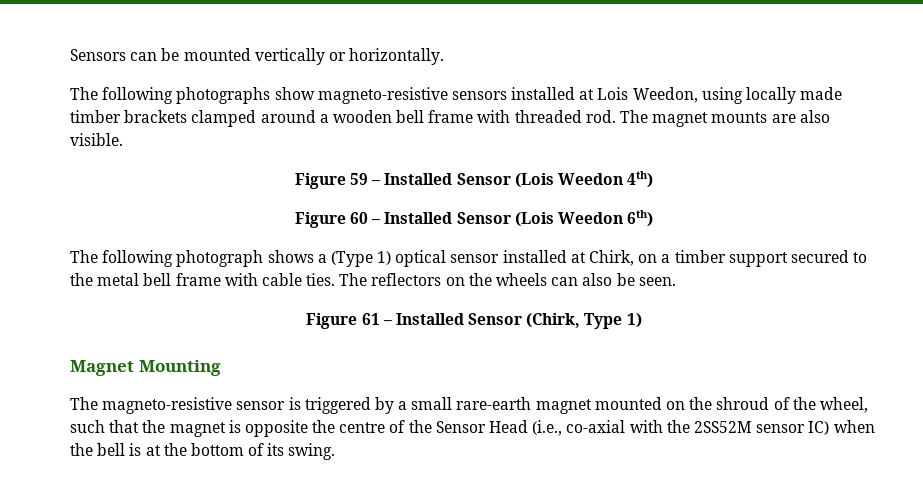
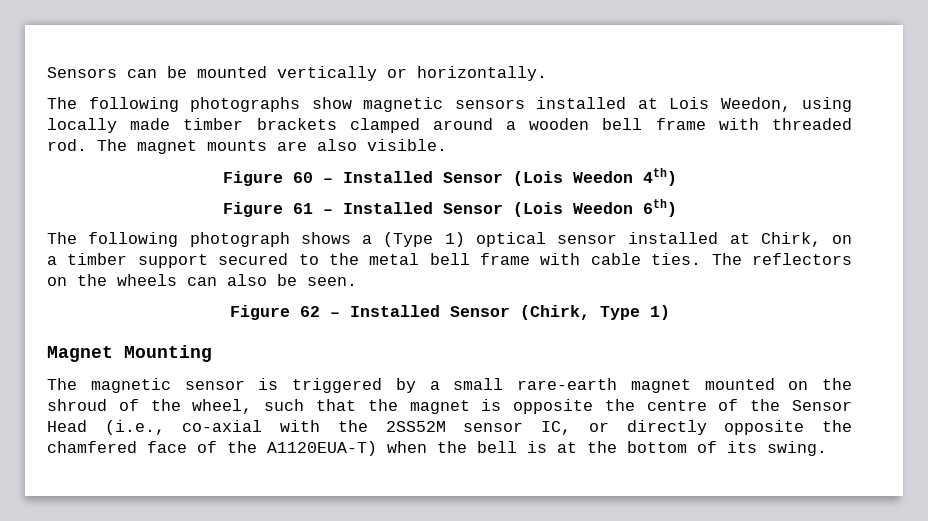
[317,87,448,104] magneto-resistive -> [363,97,443,112] magnetic
[350,173,369,185] 59 -> [292,172,313,183] 60
[350,212,369,224] 60 -> [292,203,313,214] 61
[361,313,380,325] 61 -> [299,306,320,317] 62
[102,397,233,414] magneto-resistive -> [90,378,171,393] magnetic
[808,421,830,435] IC) -> [541,420,853,435] [47,441,377,456] IC, or directly opposite the chamfered face of the A1120EUA-T)

